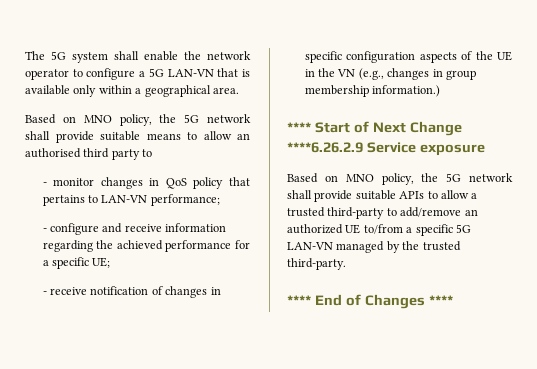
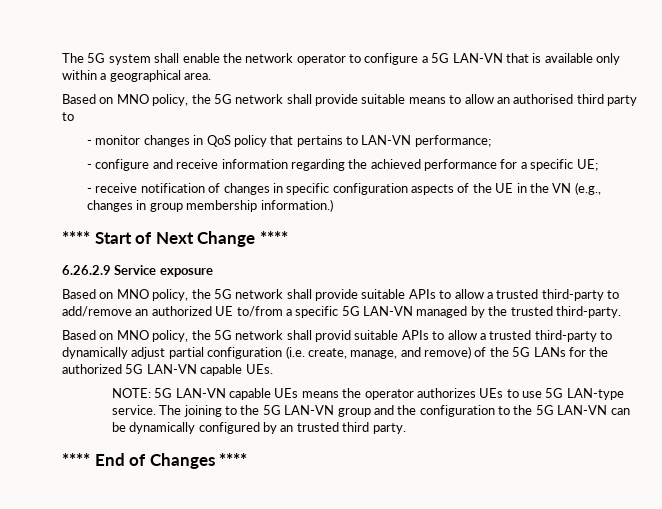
[287,142,363,153] ****6.26.2.9 -> [259,231,288,244] [62,265,111,275] **** // 6.26.2.9
(346, 264) none -> [62,330,612,342] [62,346,609,359] [62,364,273,376] [111,388,624,400] [111,405,630,417] [111,422,406,434] // Based on MNO policy, the 5G network shall provid suitable APIs to allow a trusted third-party to dynamically adjust partial configuration (i.e. create, manage, and remove) of the 5G LANs for the authorized 5G LAN-VN capable UEs. // NOTE: 5G LAN-VN capable UEs means the operator authorizes UEs to use 5G LAN-type service. The joining to the 5G LAN-VN group and the configuration to the 5G LAN-VN can be dynamically configured by an trusted third party.

